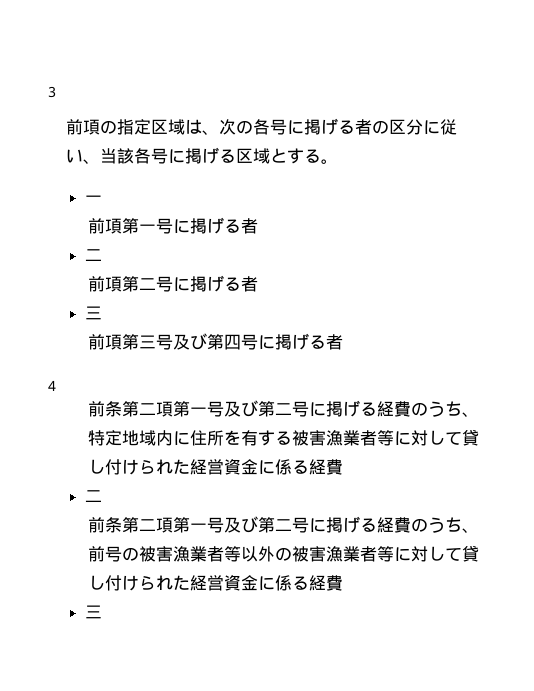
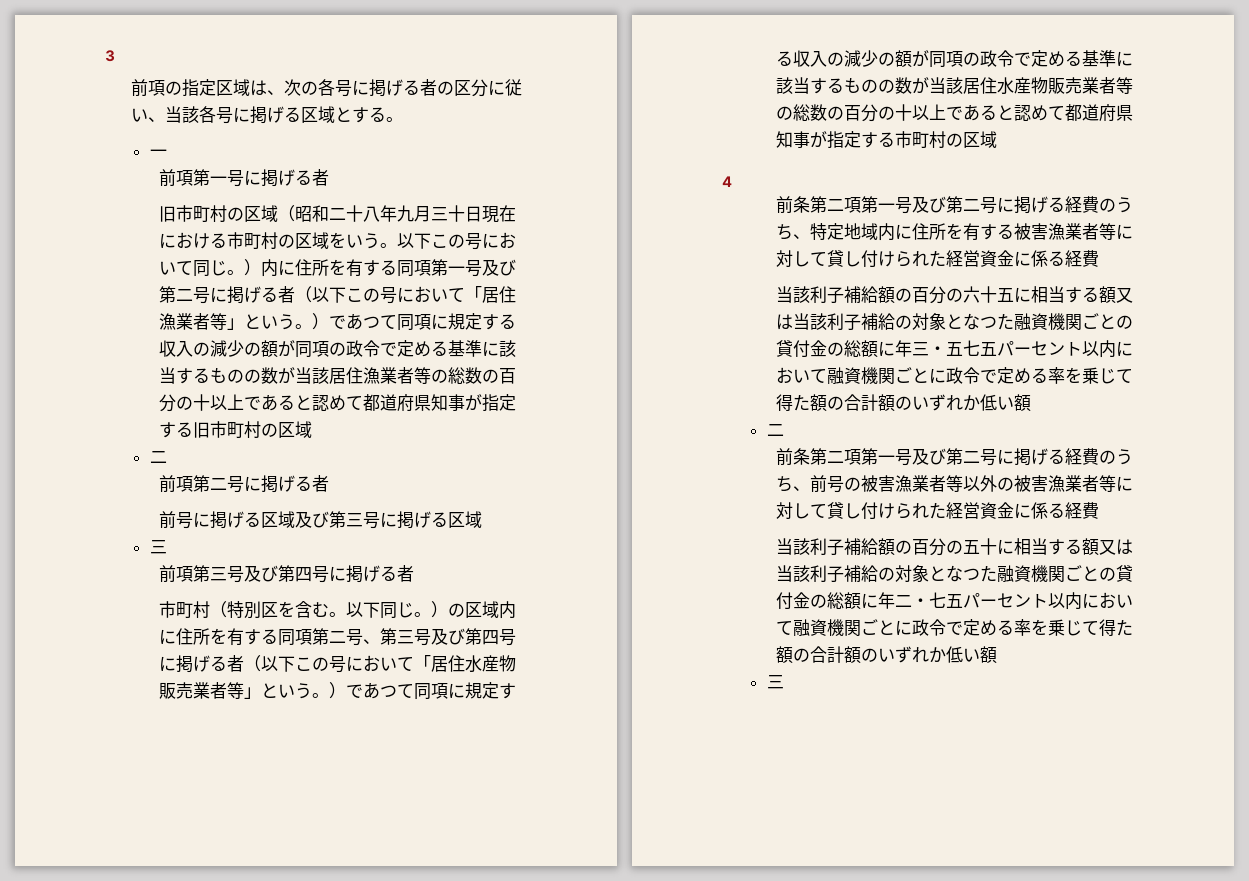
(258, 226) none -> [158,205,516,223] [158,232,516,250] [158,259,516,277] [158,286,516,304] [158,313,516,331] [158,340,516,358] [158,367,516,384] [158,394,516,412] [158,421,312,438] // 旧市町村の区域（昭和二十八年九月三十日現在における市町村の区域をいう。以下この号において同じ。）内に住所を有する同項第一号及び第二号に掲げる者（以下この号において「居住漁業者等」という。）であつて同項に規定する収入の減少の額が同項の政令で定める基準に該当するものの数が当該居住漁業者等の総数の百分の十以上であると認めて都道府県知事が指定する旧市町村の区域
(258, 284) none -> [158,511,482,529] // 前号に掲げる区域及び第三号に掲げる区域
(343, 342) none -> [158,601,516,619] [158,628,516,646] [158,655,516,673] [158,682,516,700] [775,50,1133,68] [775,77,1133,94] [775,104,1133,122] [775,131,997,149] // 市町村（特別区を含む。以下同じ。）の区域内に住所を有する同項第二号、第三号及び第四号に掲げる者（以下この号において「居住水産物販売業者等」という。）であつて同項に規定する収入の減少の額が同項の政令で定める基準に該当するものの数が当該居住水産物販売業者等の総数の百分の十以上であると認めて都道府県知事が指定する市町村の区域
(343, 467) none -> [775,286,1133,304] [775,313,1133,331] [775,340,1133,358] [775,367,1133,384] [775,394,1031,411] // 当該利子補給額の百分の六十五に相当する額又は当該利子補給の対象となつた融資機関ごとの貸付金の総額に年三・五七五パーセント以内において融資機関ごとに政令で定める率を乗じて得た額の合計額のいずれか低い額
(343, 583) none -> [775,538,1133,556] [775,565,1133,583] [775,592,1133,610] [775,619,1133,636] [775,646,997,663] // 当該利子補給額の百分の五十に相当する額又は当該利子補給の対象となつた融資機関ごとの貸付金の総額に年二・七五パーセント以内において融資機関ごとに政令で定める率を乗じて得た額の合計額のいずれか低い額

